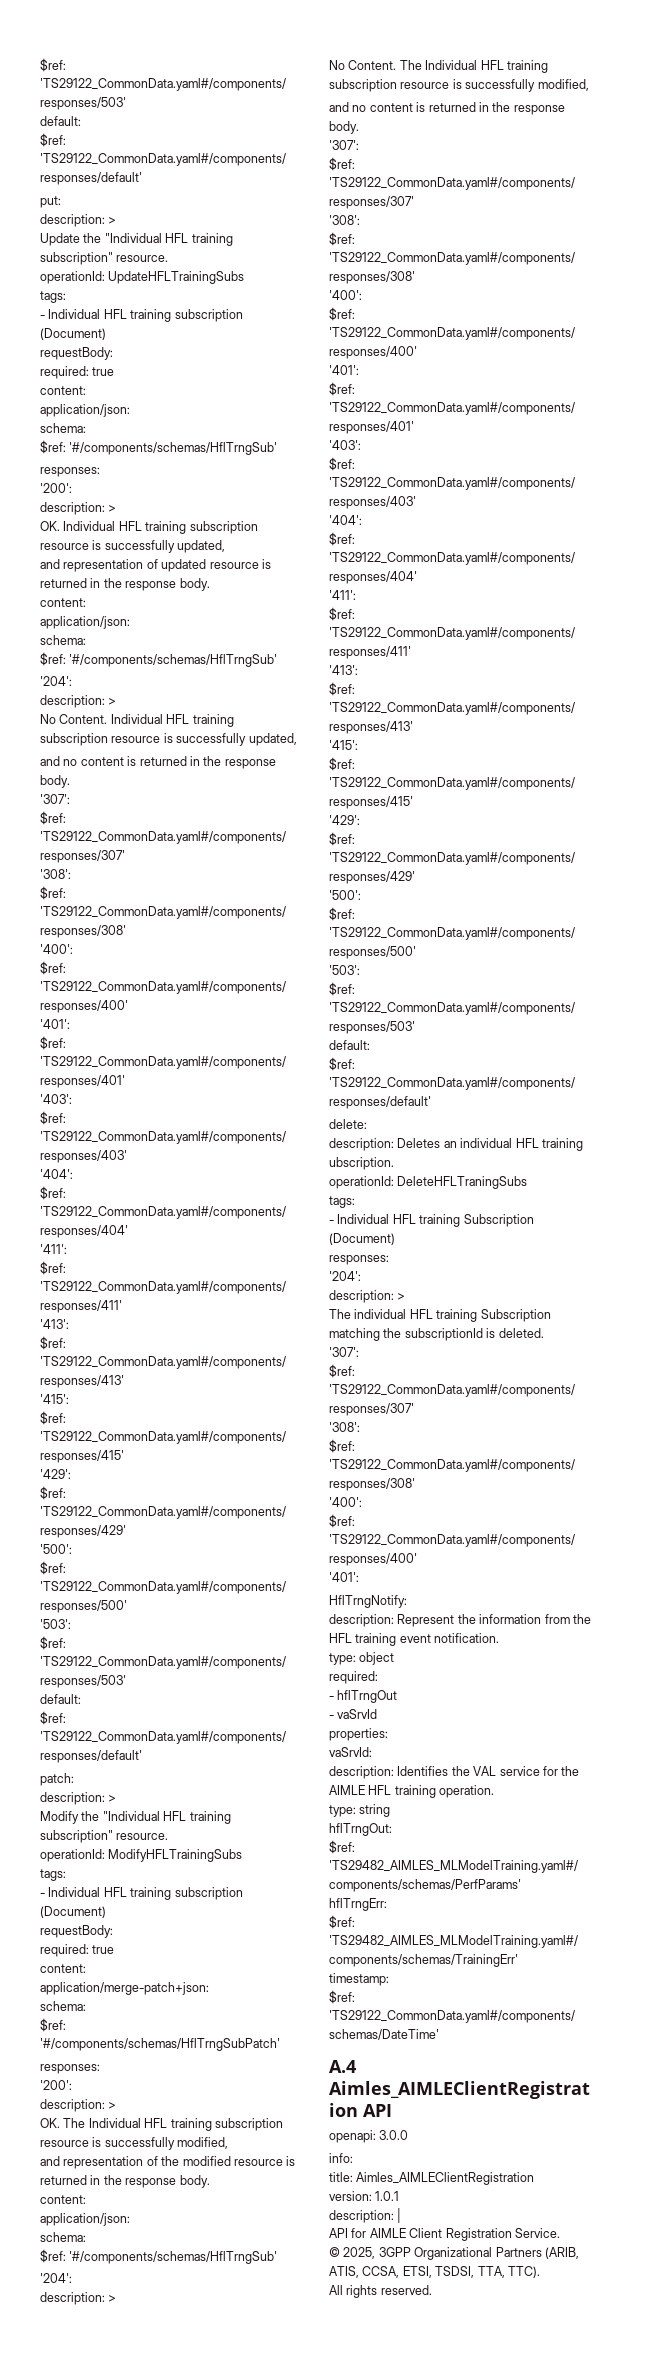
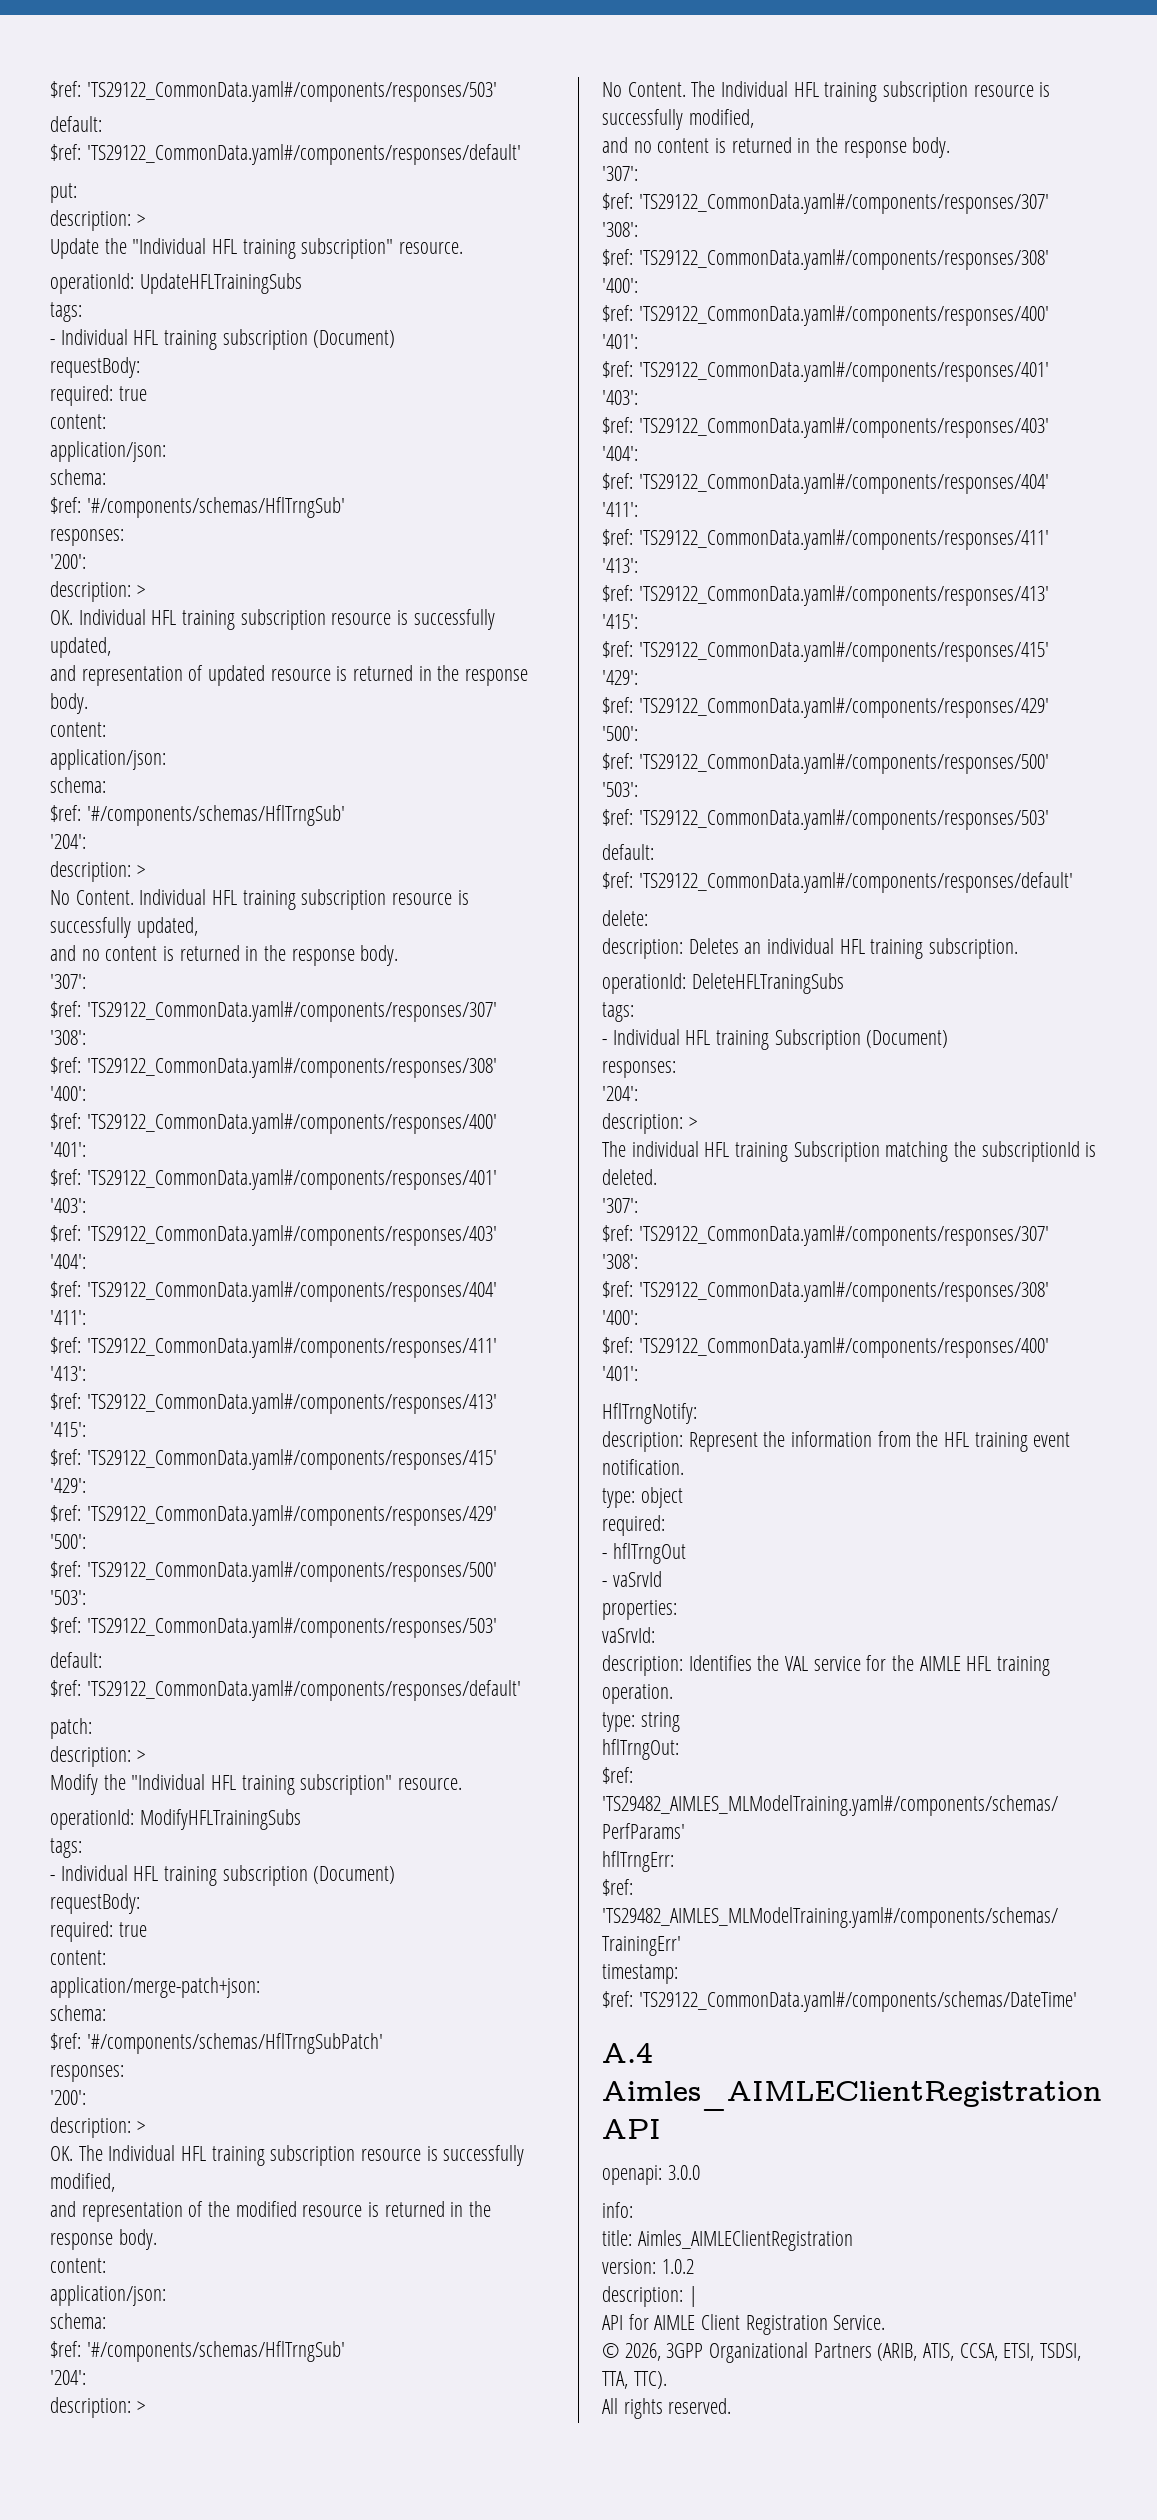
[329,1157,394,1170] ubscription. -> [929,938,1019,959] subscription.
[375,2191,400,2201] 1.0.1 -> [661,2259,694,2274] 1.0.2
[343,2247,376,2259] 2025, -> [624,2343,661,2361] 2026,

